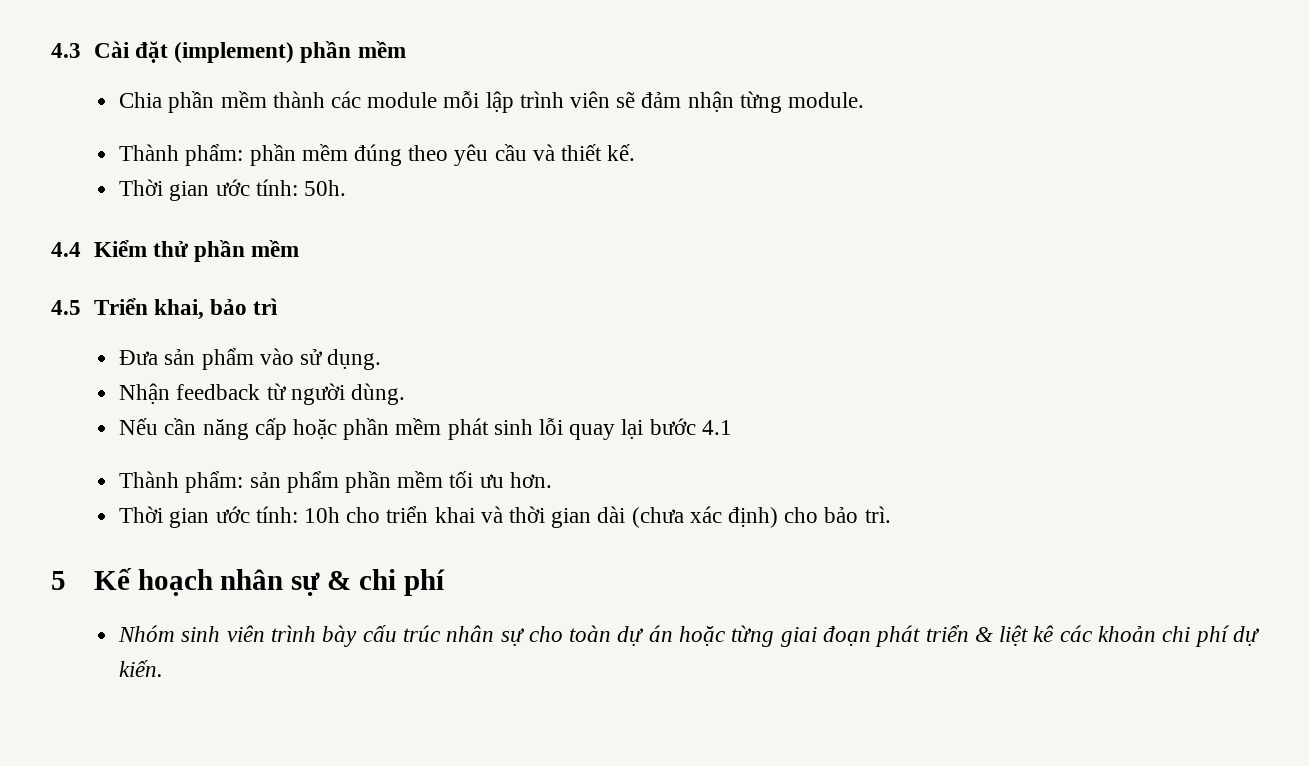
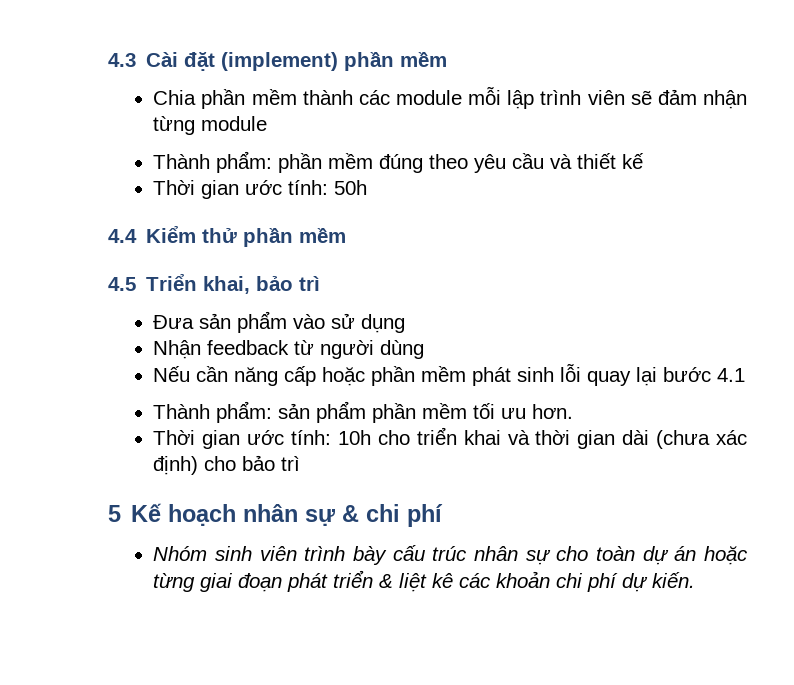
[788,92,865,108] module. -> [201,116,268,131] module
[607,144,636,161] [119,179,346,201] kế. // Thời gian ước tính: 50h. -> [622,153,645,169] [153,180,368,199] kế // Thời gian ước tính: 50h
[327,349,382,370] dụng. -> [361,314,406,333] dụng
[350,383,405,405] dùng. -> [380,340,425,359] dùng
[864,506,891,523] trì. -> [281,456,301,471] trì

